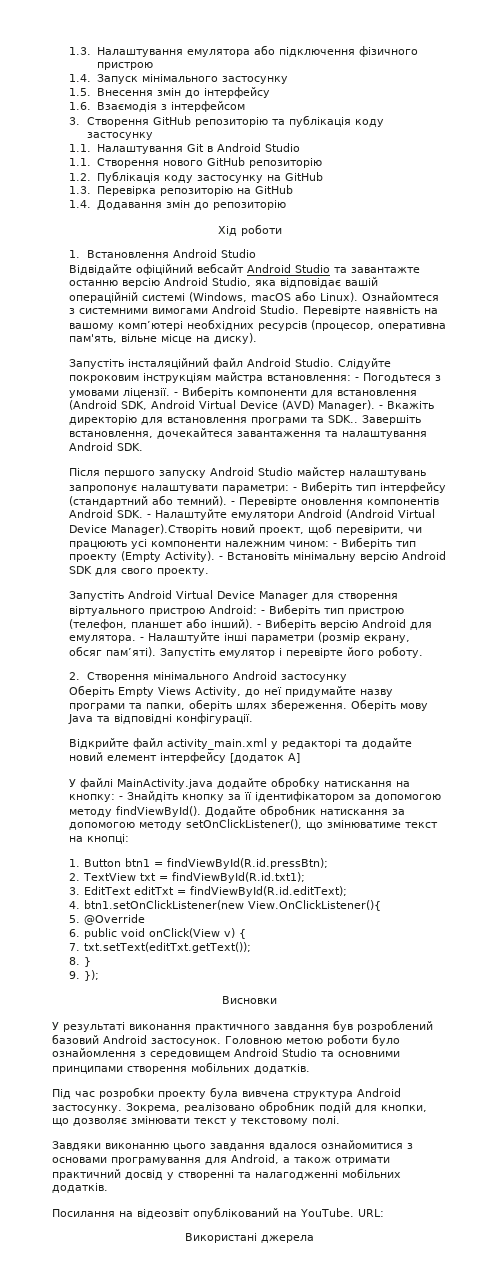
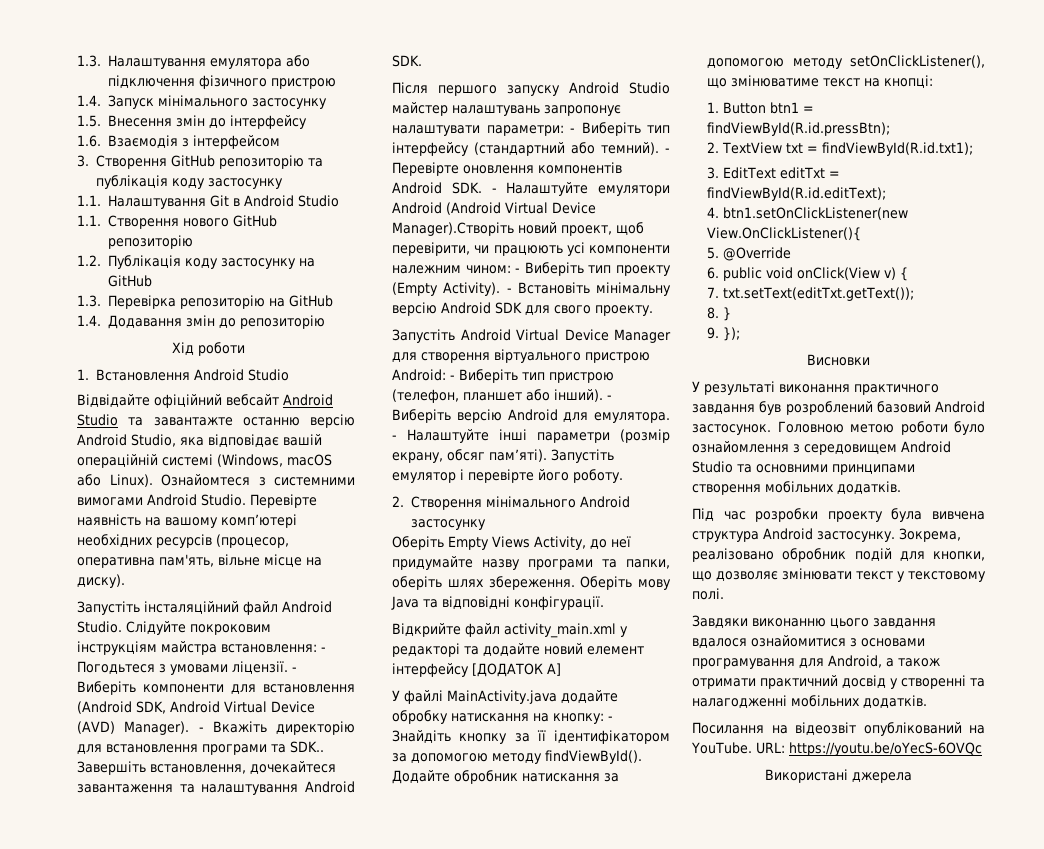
[230,753,285,763] [додаток -> [472,663,544,677] [ДОДАТОК
(384, 1213) none -> [788,742,982,756] https://youtu.be/oYecS-6OVQc

